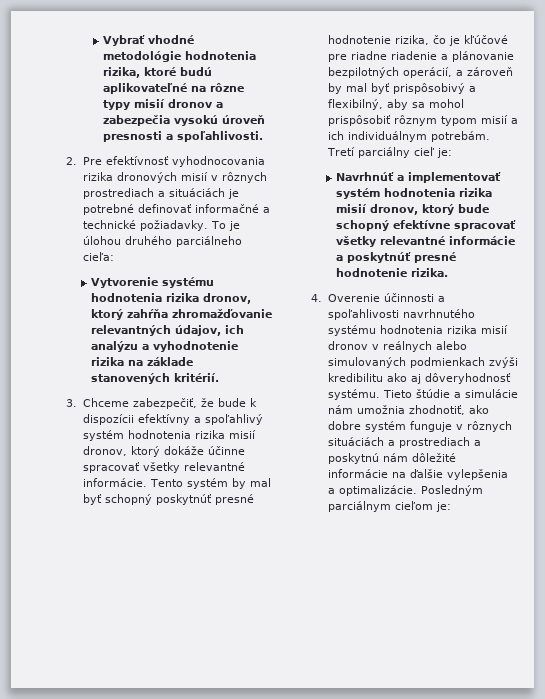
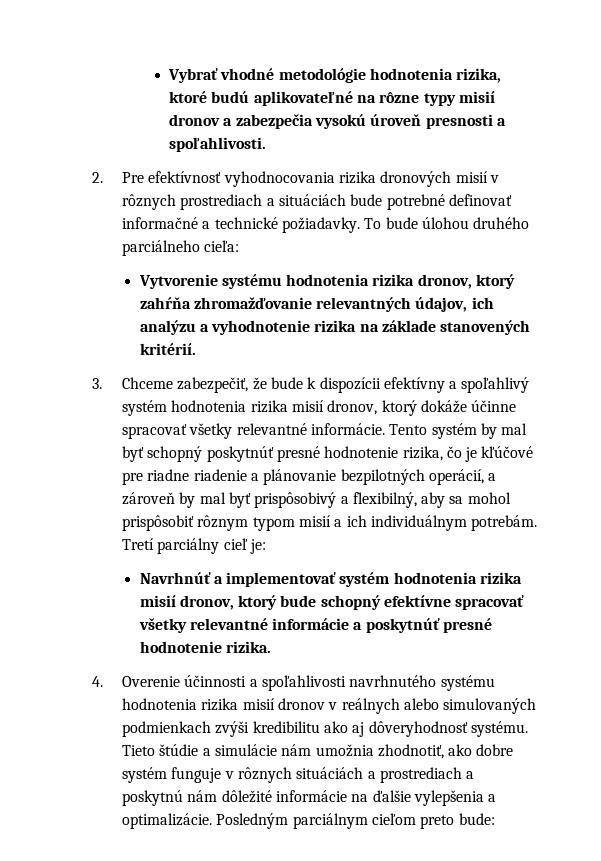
[227,189,239,199] je -> [350,194,383,206] bude
[228,221,240,231] je -> [385,217,418,229] bude
[435,502,451,512] je: -> [420,813,495,829] preto bude:

